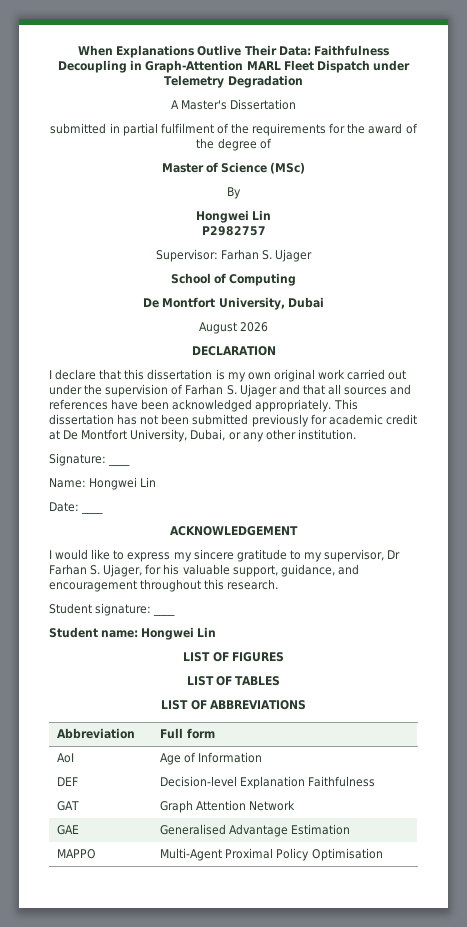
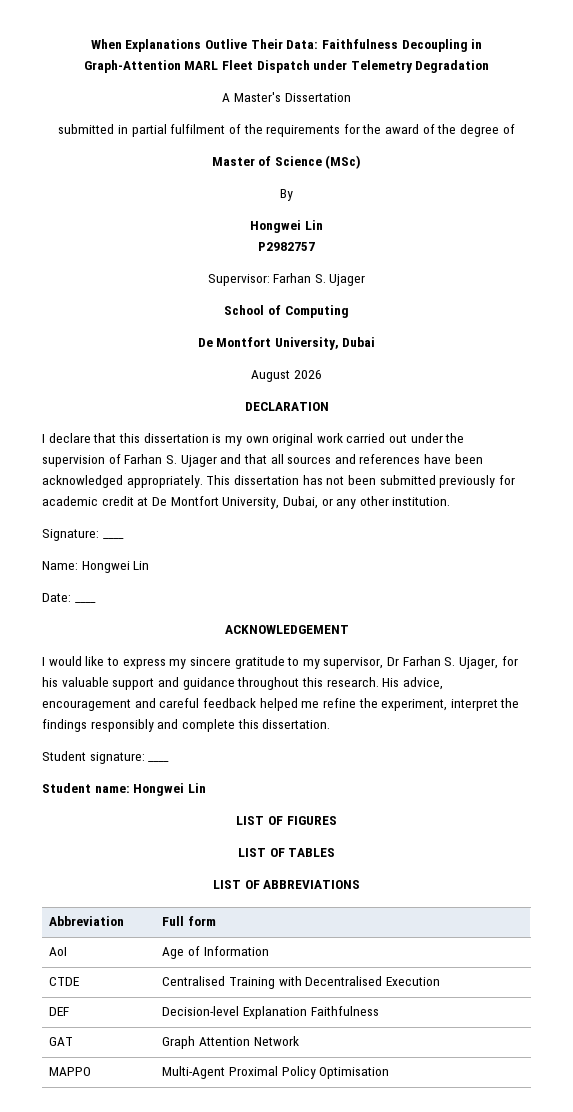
[232,564,359,577] [49,580,137,592] support, guidance, and encouragement -> [112,677,235,690] support and guidance
(279, 584) none -> [382,677,443,690] [42,698,520,711] [42,719,331,732] His advice, encouragement and careful feedback helped me refine the experiment, interpret the findings responsibly and complete this dissertation.
(263, 757) none -> [49,977,80,986] [162,976,440,989] // CTDE | Centralised Training with Decentralised Execution
[57,825,80,835] [160,824,351,837] // GAE | Generalised Advantage Estimation -> (299, 1041) none

